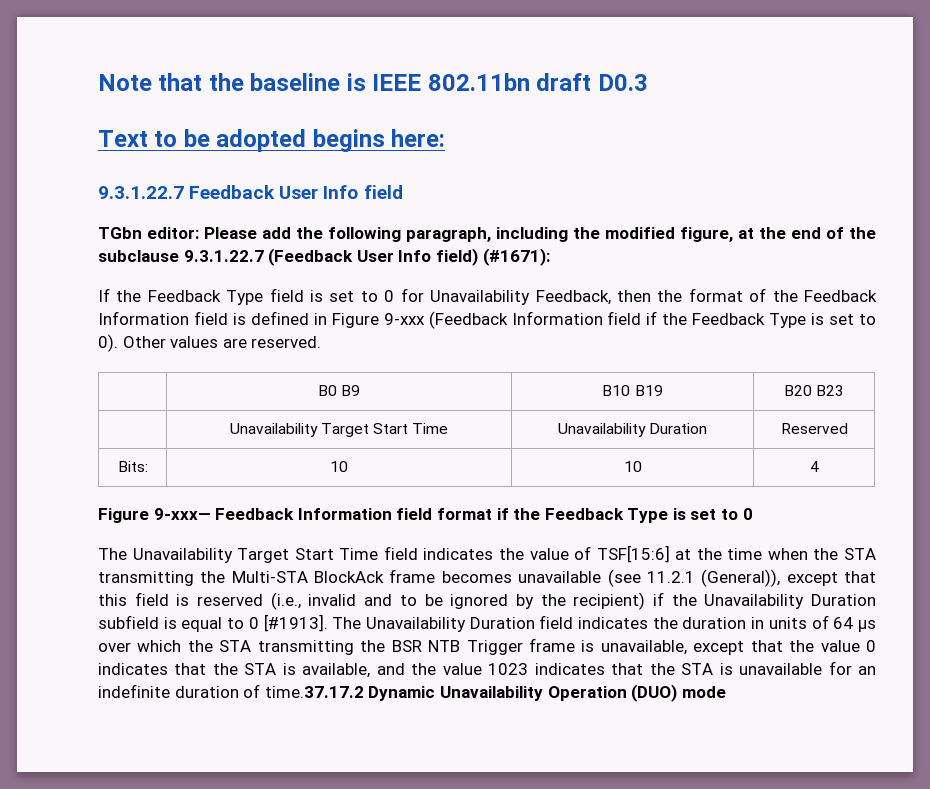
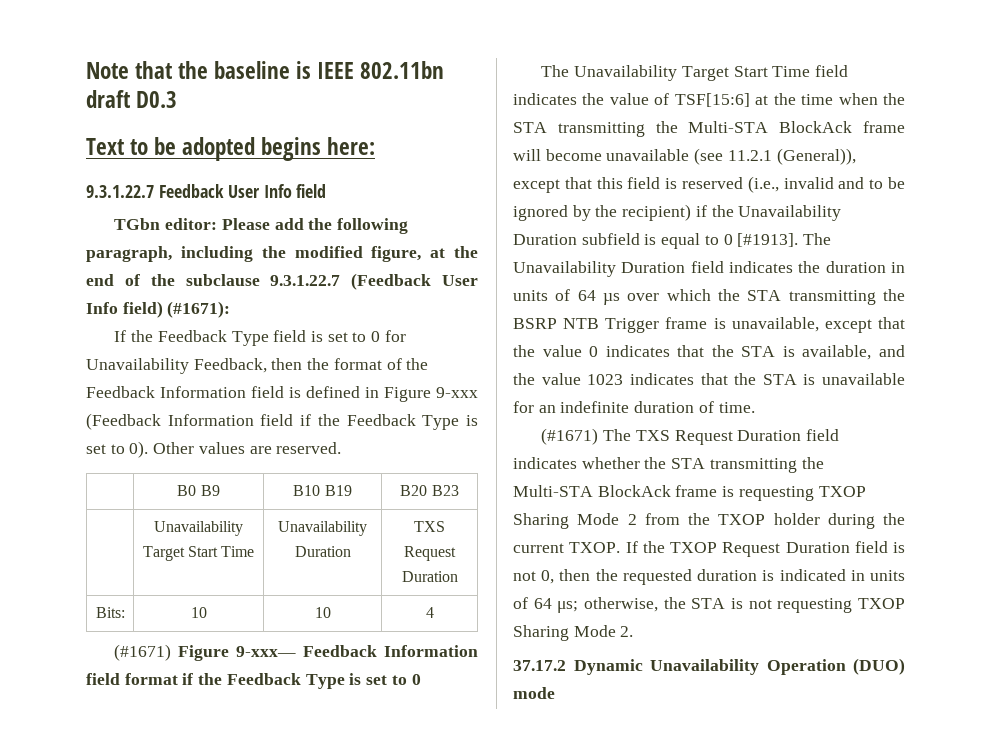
[780,423,848,434] Reserved -> [414,521,445,532] [404,546,456,561] [401,571,458,582] TXS Request Duration
(819, 466) none -> [114,644,172,661] (#1671)
[441,571,512,583] becomes -> [513,149,602,161] will become
[391,640,422,652] BSR -> [513,318,557,329] BSRP
[264,686,364,698] time.37.17.2 -> [718,402,755,413] [541,428,839,445] [513,457,824,473] [513,485,866,501] [513,513,905,529] [513,541,905,557] [513,569,905,585] [513,597,905,613] [513,625,634,641] [513,660,566,671] time. // (#1671) The TXS Request Duration field indicates whether the STA transmitting the Multi-STA BlockAck frame is requesting TXOP Sharing Mode 2 from the TXOP holder during the current TXOP. If the TXOP Request Duration field is not 0, then the requested duration is indicated in units of 64 μs; otherwise, the STA is not requesting TXOP Sharing Mode 2. // 37.17.2

